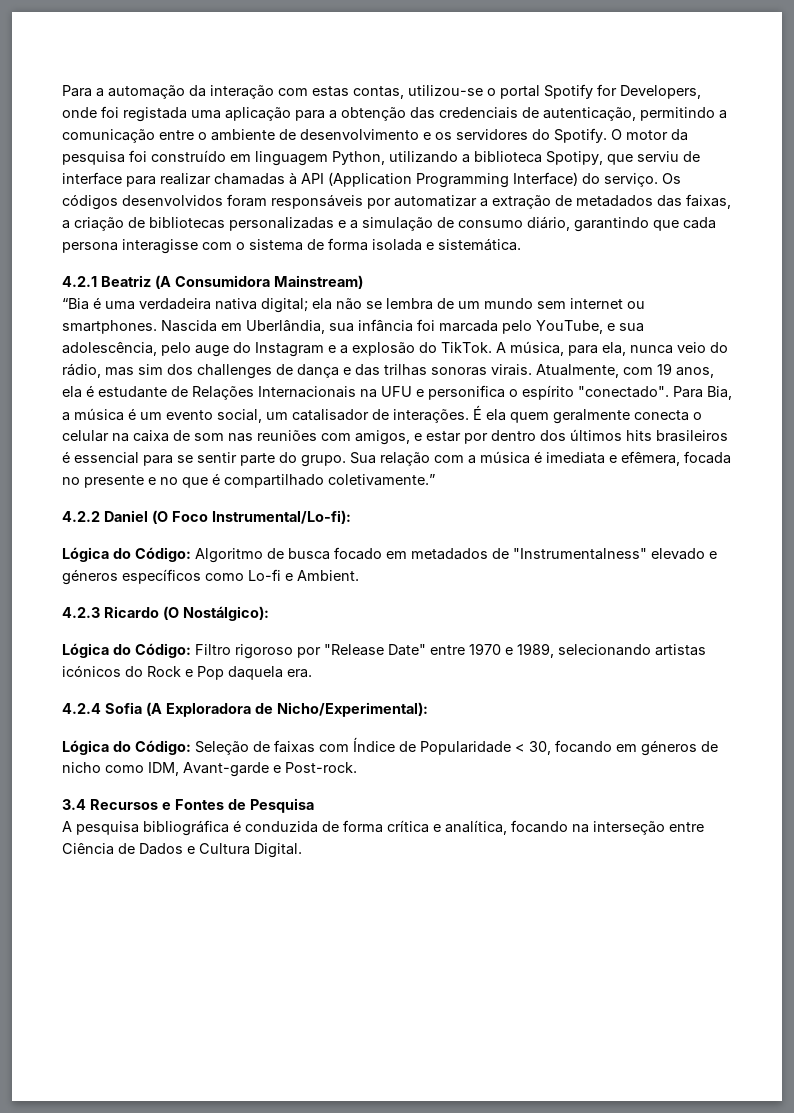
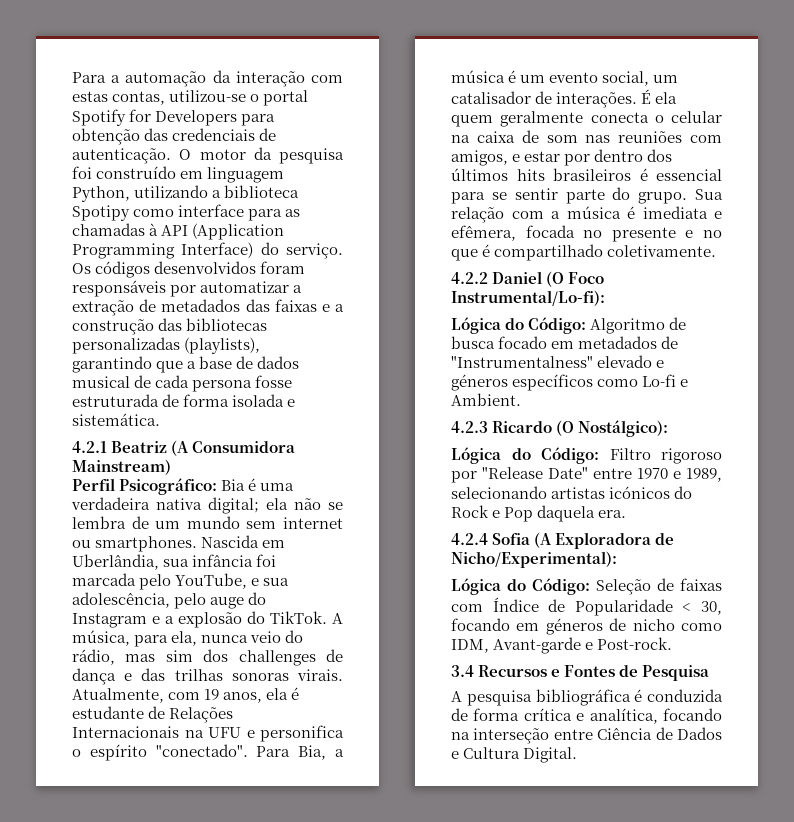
[620,85,701,99] [62,106,727,122] [62,128,607,143] Developers, onde foi registada uma aplicação para a obtenção das credenciais de autenticação, permitindo a comunicação entre o ambiente de desenvolvimento e os servidores do Spotify. -> [155,110,276,126] [72,128,277,145] [72,148,171,164] Developers para obtenção das credenciais de autenticação.
[546,151,700,165] Spotipy, que serviu de -> [72,205,175,221] Spotipy como
[160,173,211,185] realizar -> [285,209,301,217] as
[686,194,731,209] [62,216,716,232] [62,239,303,254] faixas, a criação de bibliotecas personalizadas e a simulação de consumo diário, garantindo que cada persona interagisse com o sistema -> [274,299,344,312] [72,318,268,335] [72,337,261,354] [72,356,300,373] [72,375,293,392] [72,394,159,407] faixas e a construção das bibliotecas personalizadas (playlists), garantindo que a base de dados musical de cada persona fosse estruturada
[62,298,89,310] “Bia -> [72,478,246,495] Perfil Psicográfico: Bia
[328,474,435,486] coletivamente.” -> [607,245,717,257] coletivamente.

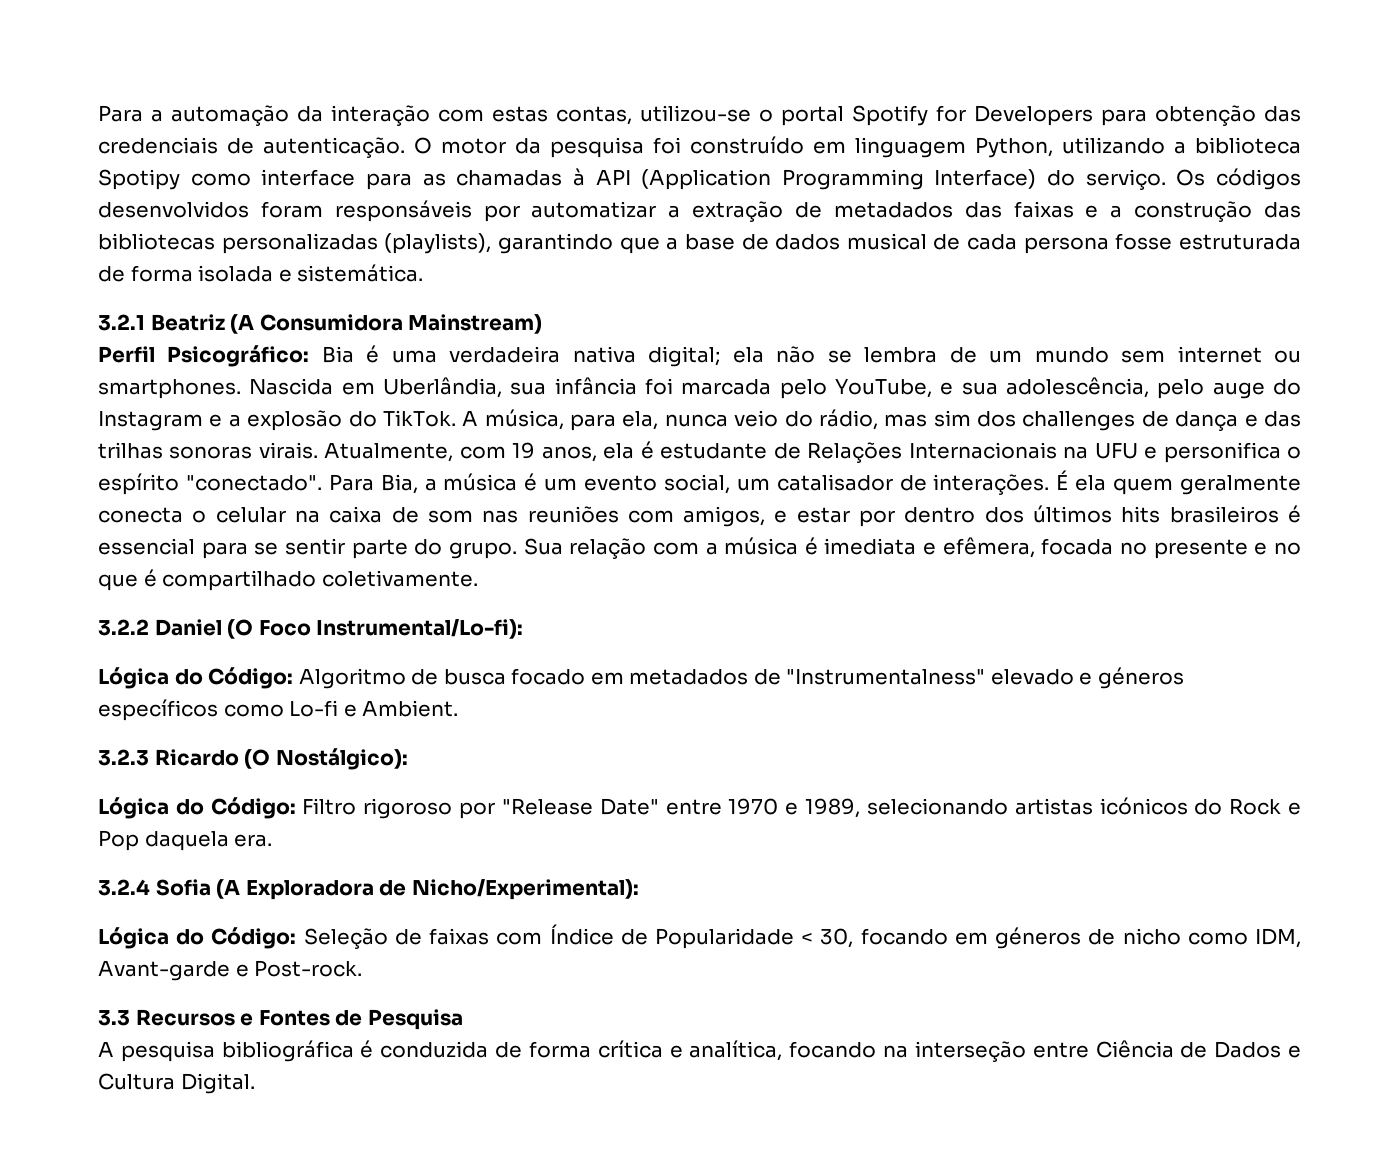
[72,441,107,453] 4.2.1 -> [98,314,145,331] 3.2.1
[451,272,488,284] 4.2.2 -> [98,619,149,636] 3.2.2
[451,421,488,433] 4.2.3 -> [98,749,149,766] 3.2.3
[451,533,488,545] 4.2.4 -> [98,879,150,896] 3.2.4
[451,665,474,677] 3.4 -> [98,1010,130,1026] 3.3

